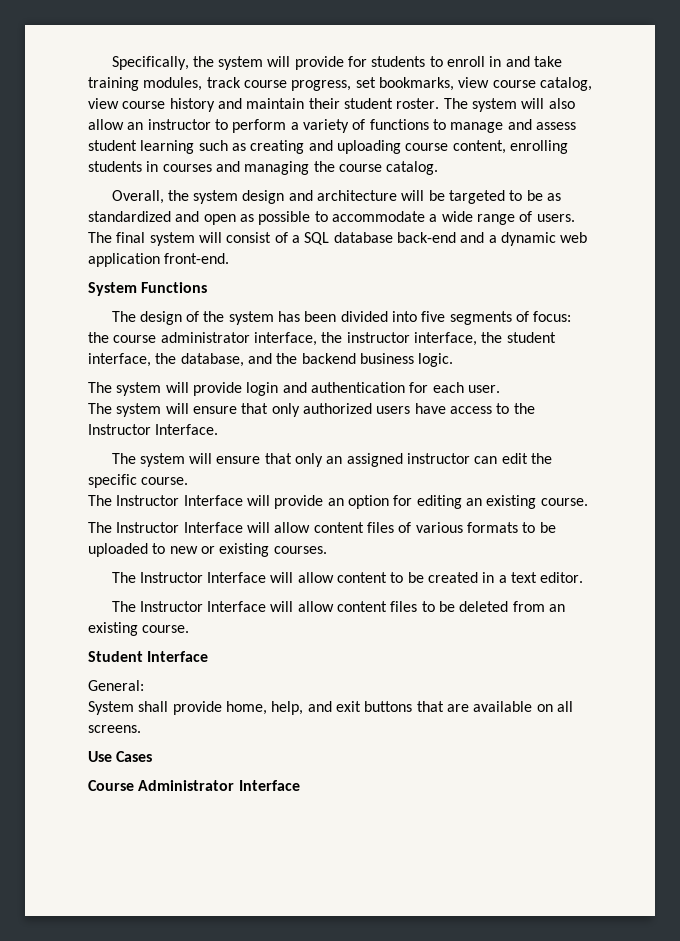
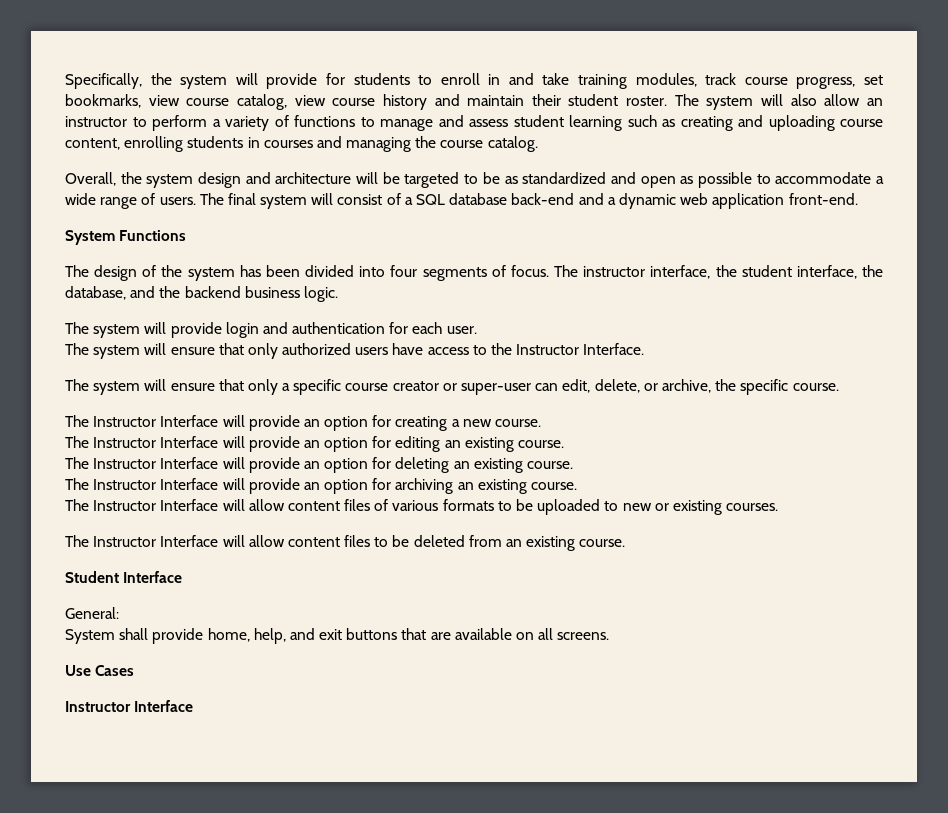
[421,311,446,322] five -> [390,265,418,277] four
[533,311,572,322] [88,332,343,346] focus: the course administrator interface, the -> [510,265,579,277] focus. The
[326,453,553,467] [88,474,137,488] an assigned instructor can edit the specific -> [282,379,839,395] [65,415,492,431] a specific course creator or super-user can edit, delete, or archive, the specific course. // The Instructor Interface will provide an option for creating a new
(588, 502) none -> [65,457,574,473] [65,478,578,494] // The Instructor Interface will provide an option for deleting an existing course. // The Instructor Interface will provide an option for archiving an existing course.
[111,572,584,583] // The Instructor Interface will allow content to be created in a text editor. -> (779, 507) none
[88,780,235,791] Course Administrator -> [65,701,131,712] Instructor

